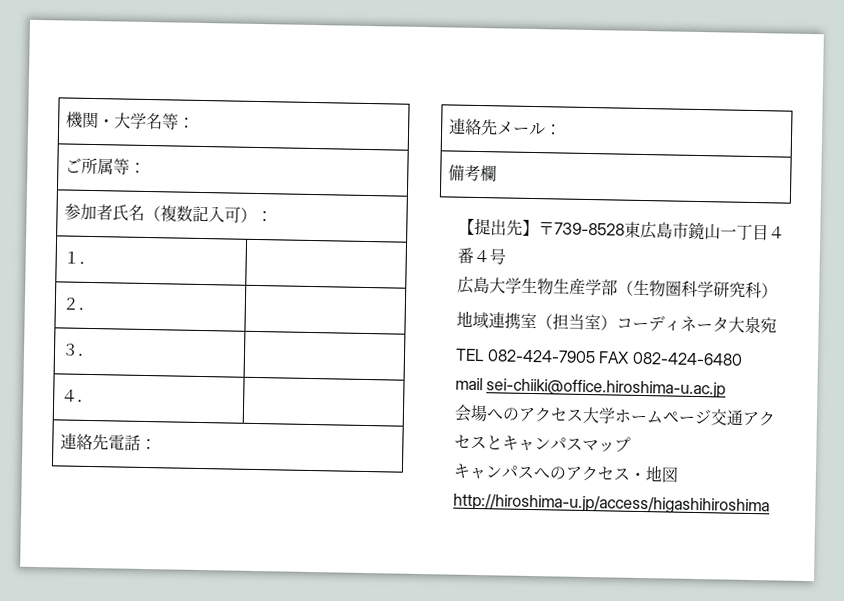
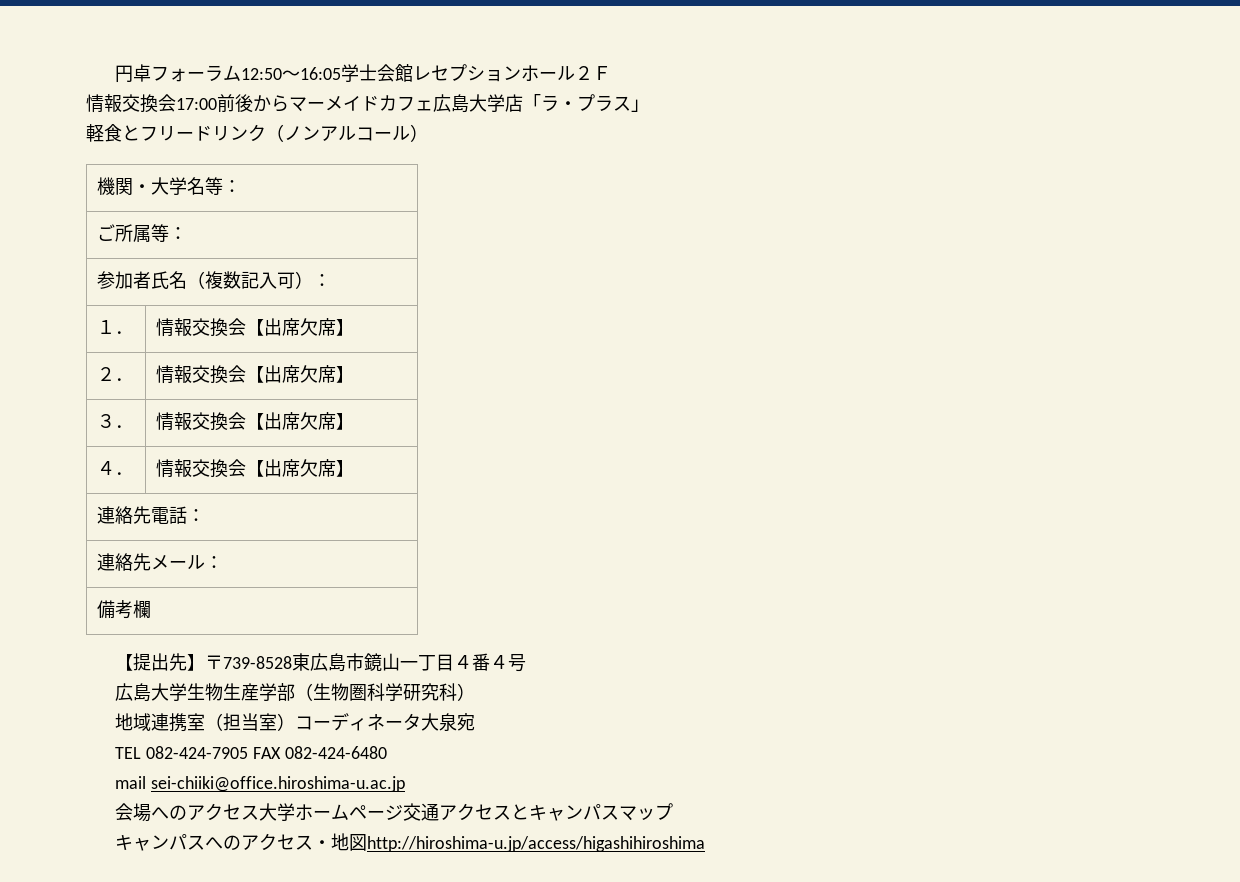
(66, 119) none -> [115,64,612,83] [86,94,649,113] [86,124,428,142] 円卓フォーラム12:50～16:05学士会館レセプションホール２Ｆ // 情報交換会17:00前後からマーメイドカフェ広島大学店「ラ・プラス」 // 軽食とフリードリンク（ノンアルコール） //
[62,297,96,312] [61,343,95,358] [61,389,95,404] // ２． | // ３． | // ４． | -> [156,318,355,337] [97,367,134,381] [156,365,355,384] [97,414,134,428] [156,412,355,431] [97,461,134,475] [156,459,355,478] 情報交換会【出席欠席】 // ２． | 情報交換会【出席欠席】 // ３． | 情報交換会【出席欠席】 // ４． | 情報交換会【出席欠席】

